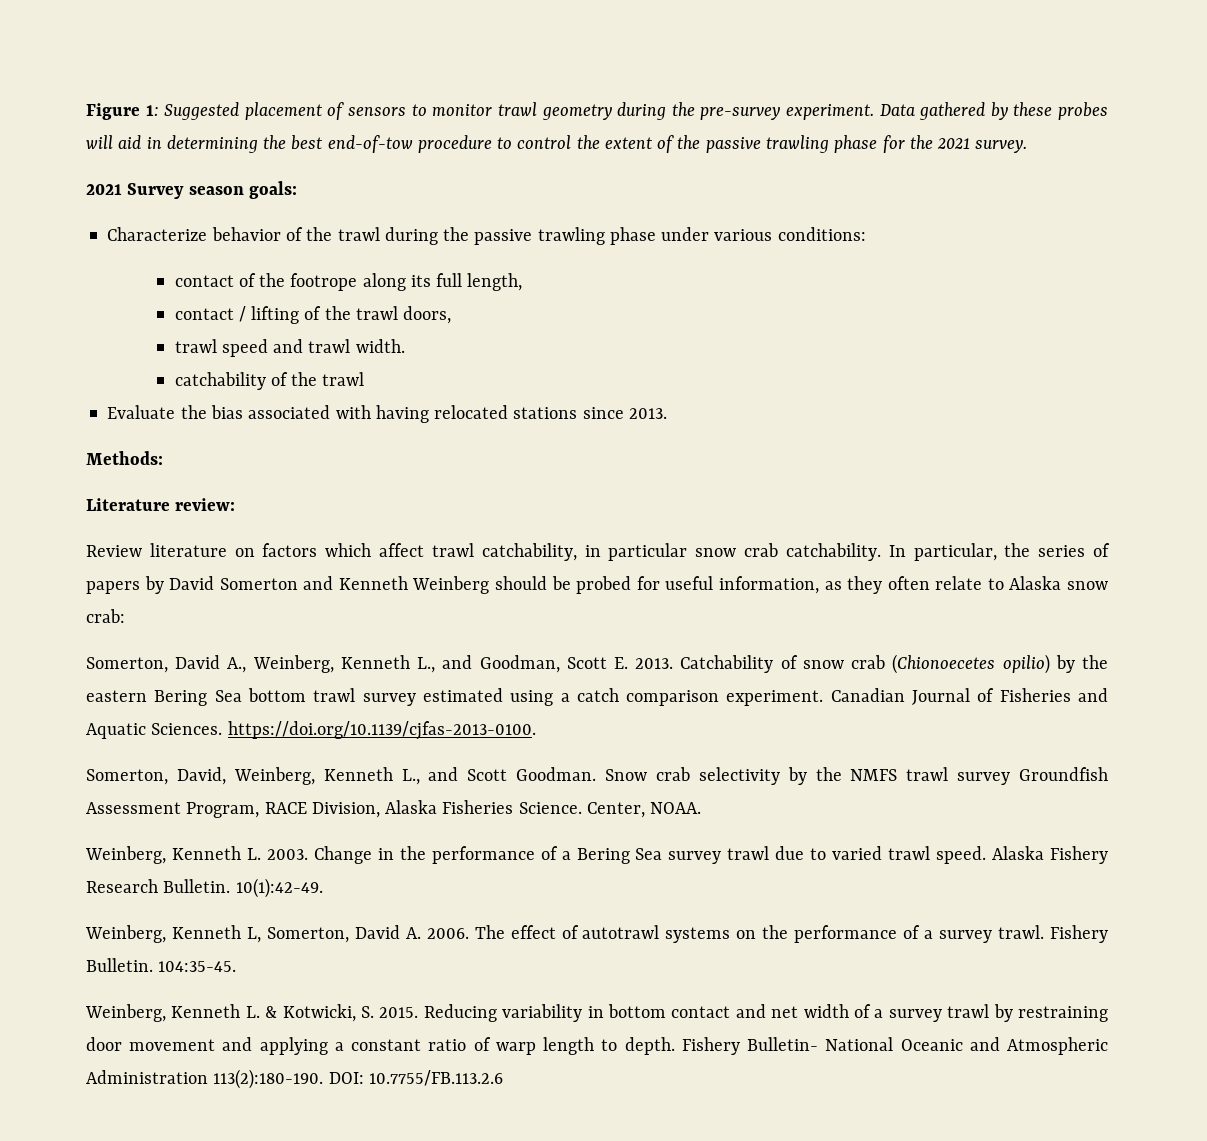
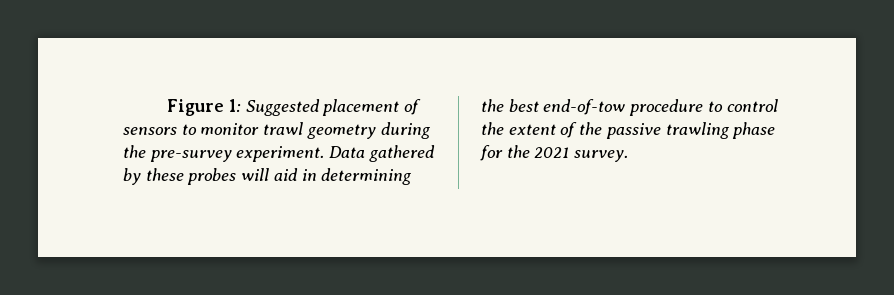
[86,181,297,199] [107,227,866,245] [174,273,523,291] [174,306,452,324] [174,339,405,357] [174,372,365,390] [107,405,667,423] [86,451,163,465] [86,498,236,511] [86,543,1111,561] [86,576,1108,594] [86,609,125,623] [86,654,1108,674] [86,688,1108,706] [86,721,536,740] [86,767,1108,785] [86,800,702,818] [85,846,1109,864] [86,878,323,898] [85,925,1108,943] [86,958,237,972] [85,1004,1108,1022] [86,1037,1109,1055] [86,1069,503,1089] // 2021 Survey season goals: // Characterize behavior of the trawl during the passive trawling phase under various conditions: // contact of the footrope along its full length, // contact / lifting of the trawl doors, // trawl speed and trawl width. // catchability of the trawl // Evaluate the bias associated with having relocated stations since 2013. // Methods: // Literature review: // Review literature on factors which affect trawl catchability, in particular snow crab catchability. In particular, the series of papers by David Somerton and Kenneth Weinberg should be probed for useful information, as they often relate to Alaska snow crab: // Somerton, David A., Weinberg, Kenneth L., and Goodman, Scott E. 2013. Catchability of snow crab (Chionoecetes opilio) by the eastern Bering Sea bottom trawl survey estimated using a catch comparison experiment. Canadian Journal of Fisheries and Aquatic Sciences. https://doi.org/10.1139/cjfas-2013-0100. // Somerton, David, Weinberg, Kenneth L., and Scott Goodman. Snow crab selectivity by the NMFS trawl survey Groundfish Assessment Program, RACE Division, Alaska Fisheries Science. Center, NOAA. // Weinberg, Kenneth L. 2003. Change in the performance of a Bering Sea survey trawl due to varied trawl speed. Alaska Fishery Research Bulletin. 10(1):42-49. // Weinberg, Kenneth L, Somerton, David A. 2006. The effect of autotrawl systems on the performance of a survey trawl. Fishery Bulletin. 104:35-45. // Weinberg, Kenneth L. & Kotwicki, S. 2015. Reducing variability in bottom contact and net width of a survey trawl by restraining door movement and applying a constant ratio of warp length to depth. Fishery Bulletin- National Oceanic and Atmospheric Administration 113(2):180-190. DOI: 10.7755/FB.113.2.6 -> (629, 156) none

